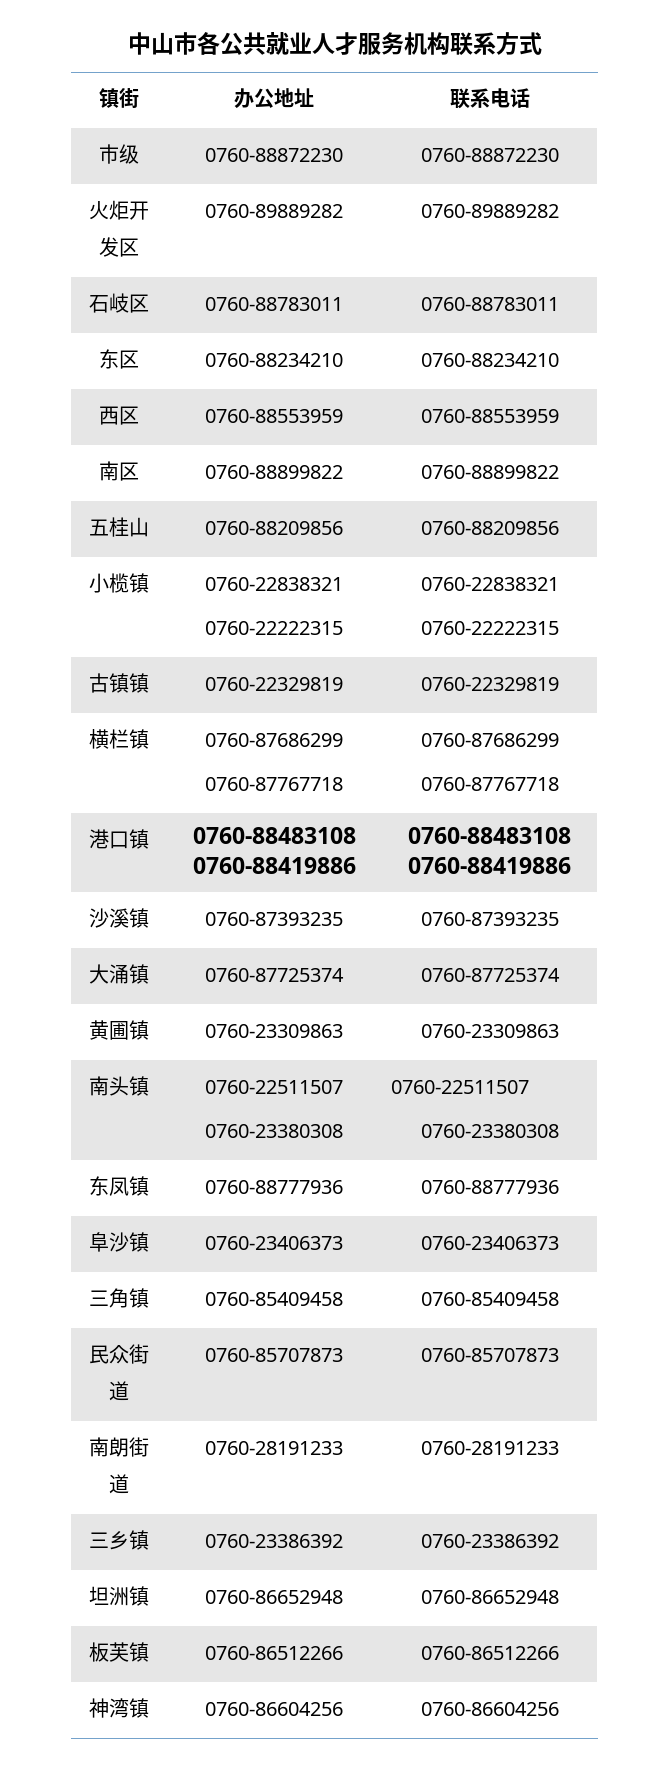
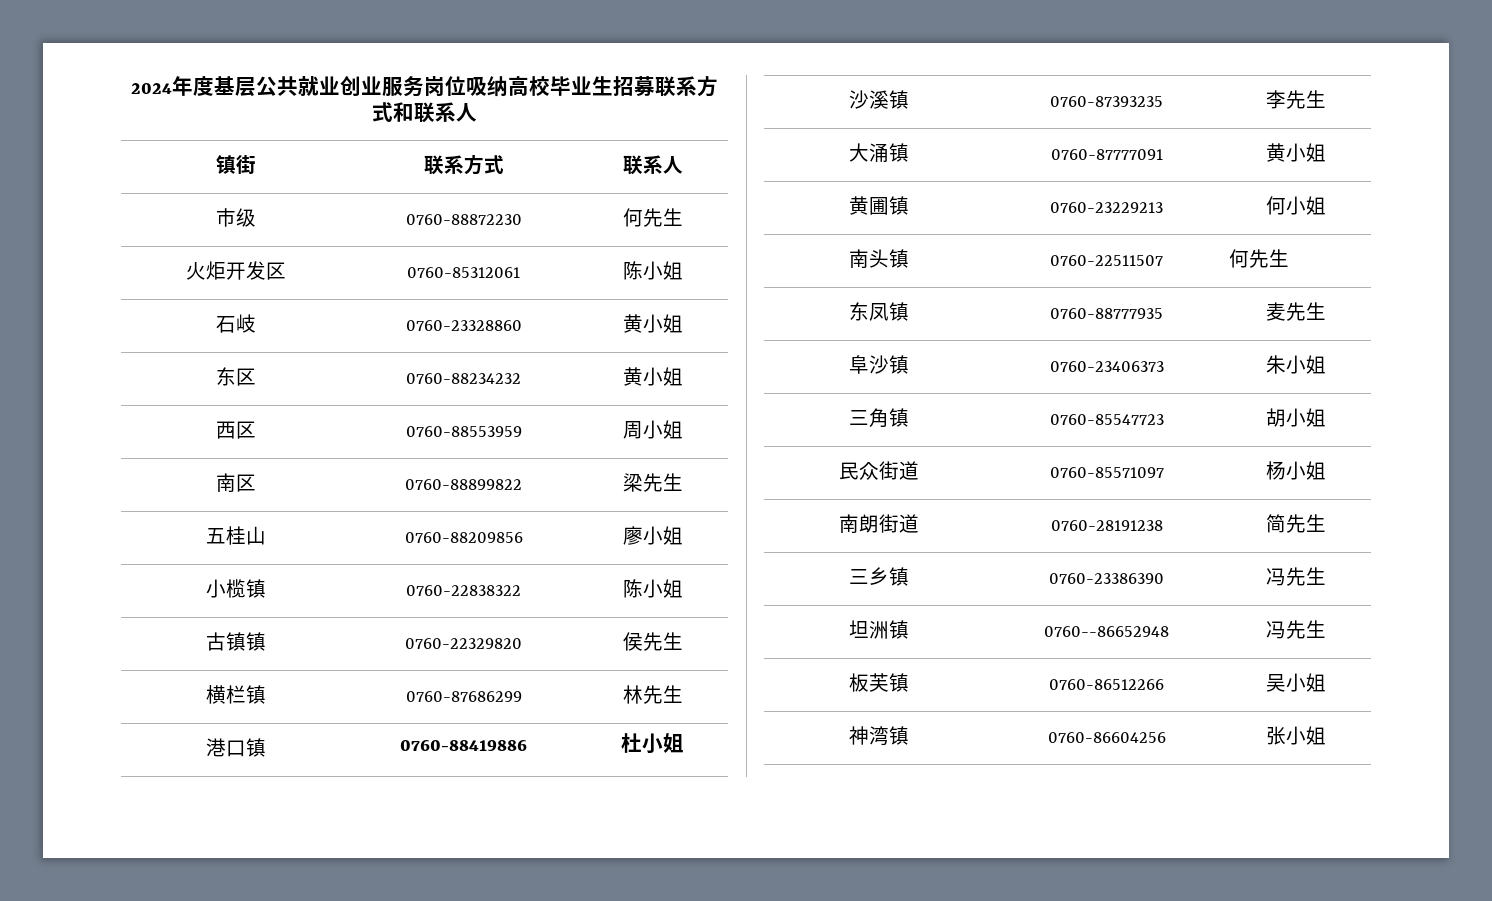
[127,32,542,55] 中山市各公共就业人才服务机构联系方式 -> [131,76,718,97] [372,102,477,123] 2024年度基层公共就业创业服务岗位吸纳高校毕业生招募联系方式和联系人
[234,88,314,109] [449,88,530,109] 办公地址 | 联系电话 -> [423,154,504,175] [622,155,683,175] 联系方式 | 联系人
[420,148,559,162] 0760-88872230 -> [622,208,683,227] 何先生
[205,204,343,218] [420,204,559,218] 0760-89889282 | 0760-89889282 -> [407,267,520,278] [622,261,683,280] 0760-85312061 | 陈小姐
[129,294,149,313] [205,297,343,311] [420,297,559,311] 区 | 0760-88783011 | 0760-88783011 -> [405,320,522,331] [622,314,683,333] | 0760-23328860 | 黄小姐
[205,353,343,367] [420,353,559,367] 0760-88234210 | 0760-88234210 -> [406,373,521,384] [622,367,683,386] 0760-88234232 | 黄小姐
[420,409,559,423] 0760-88553959 -> [622,420,683,439] 周小姐
[420,465,559,479] 0760-88899822 -> [622,473,683,492] 梁先生
[420,521,559,535] 0760-88209856 -> [622,526,683,545] 廖小姐
[205,577,343,591] [205,621,343,635] [420,577,559,591] [420,621,559,635] 0760-22838321 // 0760-22222315 | 0760-22838321 // 0760-22222315 -> [406,585,521,596] [622,579,683,598] 0760-22838322 | 陈小姐
[205,677,343,691] [420,677,559,691] 0760-22329819 | 0760-22329819 -> [405,638,522,649] [622,632,683,651] 0760-22329820 | 侯先生
[205,777,343,791] [420,733,559,747] [420,777,559,791] // 0760-87767718 | 0760-87686299 // 0760-87767718 -> [622,685,683,704] | 林先生
[192,827,356,844] 0760-88483108 -> (266, 747) none
[408,827,571,844] [408,857,571,874] 0760-88483108 0760-88419886 -> [621,733,684,754] 杜小姐
[420,912,559,926] 0760-87393235 -> [1265,90,1326,109] 李先生
[205,968,344,982] [420,968,560,982] 0760-87725374 | 0760-87725374 -> [1050,149,1163,160] [1265,143,1326,162] 0760-87777091 | 黄小姐
[205,1024,343,1038] [420,1024,559,1038] 0760-23309863 | 0760-23309863 -> [1050,202,1163,213] [1265,196,1326,215] 0760-23229213 | 何小姐
[205,1124,343,1138] [390,1080,529,1094] [420,1124,559,1138] // 0760-23380308 | 0760-22511507 // 0760-23380308 -> [1228,249,1289,268] | 何先生
[205,1180,343,1194] [420,1180,559,1194] 0760-88777936 | 0760-88777936 -> [1050,308,1163,319] [1265,302,1326,321] 0760-88777935 | 麦先生
[420,1236,559,1250] 0760-23406373 -> [1265,355,1326,374] 朱小姐
[205,1292,343,1306] [420,1292,559,1306] 0760-85409458 | 0760-85409458 -> [1049,414,1164,425] [1265,408,1326,427] 0760-85547723 | 胡小姐
[205,1348,343,1362] [420,1348,559,1362] 0760-85707873 | 0760-85707873 -> [1049,467,1164,478] [1265,461,1326,480] 0760-85571097 | 杨小姐
[205,1441,343,1455] [420,1441,559,1455] 0760-28191233 | 0760-28191233 -> [1050,520,1163,531] [1265,514,1326,533] 0760-28191238 | 简先生
[205,1534,343,1548] [420,1534,559,1548] 0760-23386392 | 0760-23386392 -> [1049,573,1164,584] [1265,567,1326,586] 0760-23386390 | 冯先生
[205,1590,343,1604] [420,1590,559,1604] 0760-86652948 | 0760-86652948 -> [1044,626,1169,637] [1265,620,1326,639] 0760--86652948 | 冯先生
[420,1646,559,1660] 0760-86512266 -> [1265,673,1326,692] 吴小姐
[420,1702,559,1716] 0760-86604256 -> [1265,726,1326,745] 张小姐

